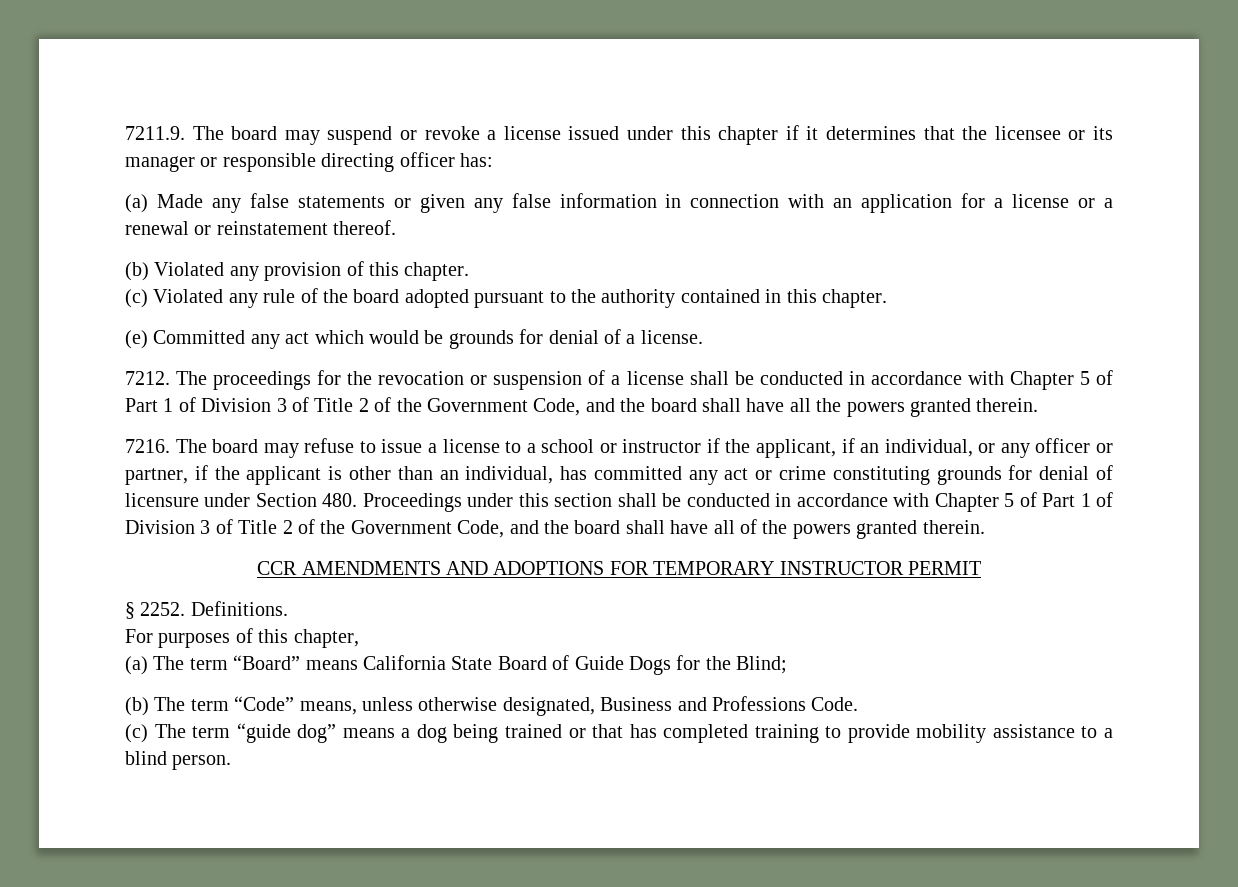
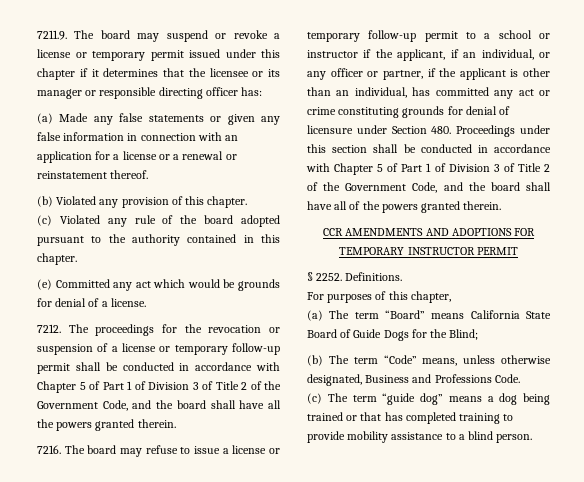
(561, 133) none -> [75,50,184,61] or temporary permit
(684, 378) none -> [159,343,280,355] [37,363,70,374] or temporary follow-up permit
(500, 446) none -> [268,448,280,454] [307,30,458,42] or temporary follow-up permit

